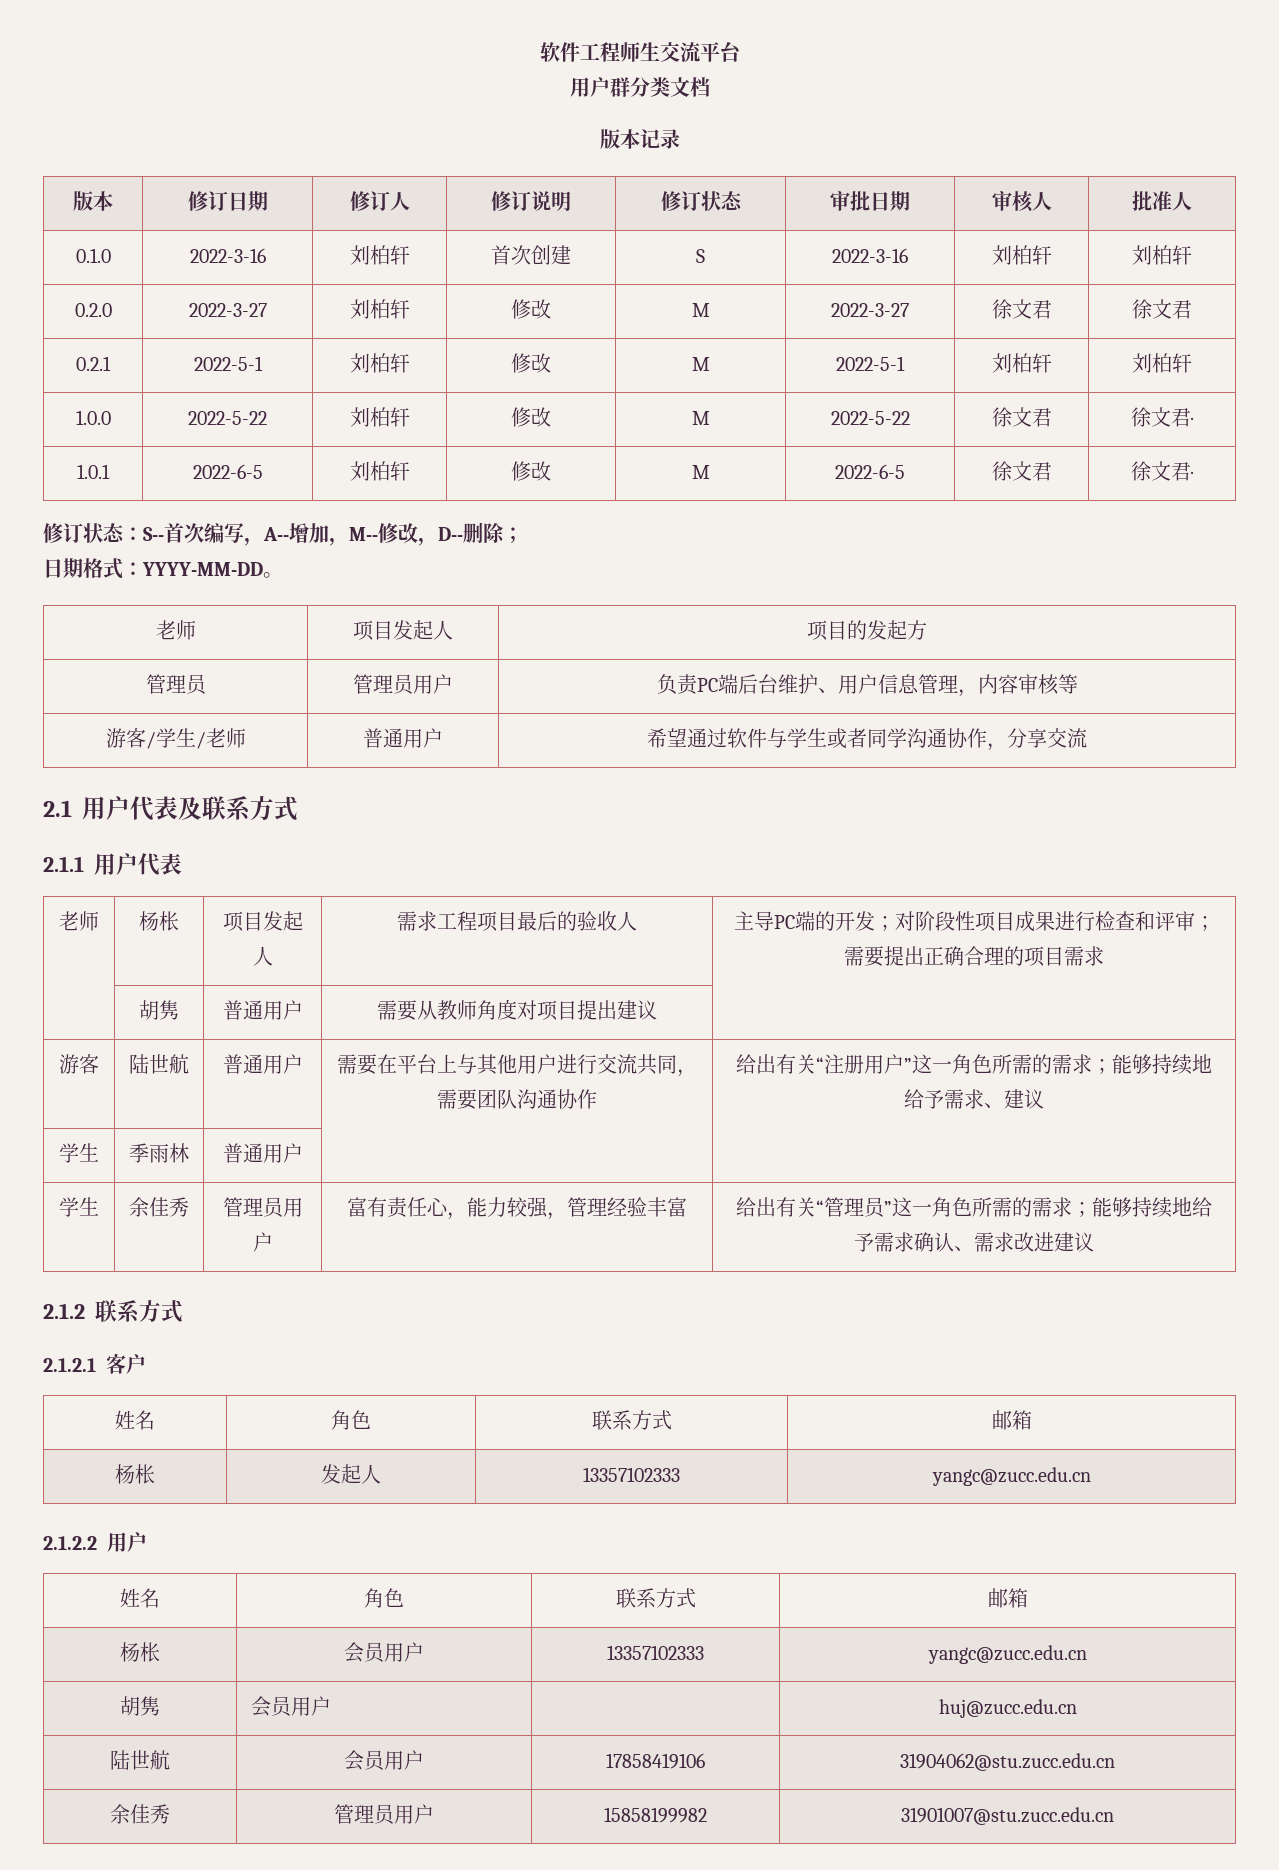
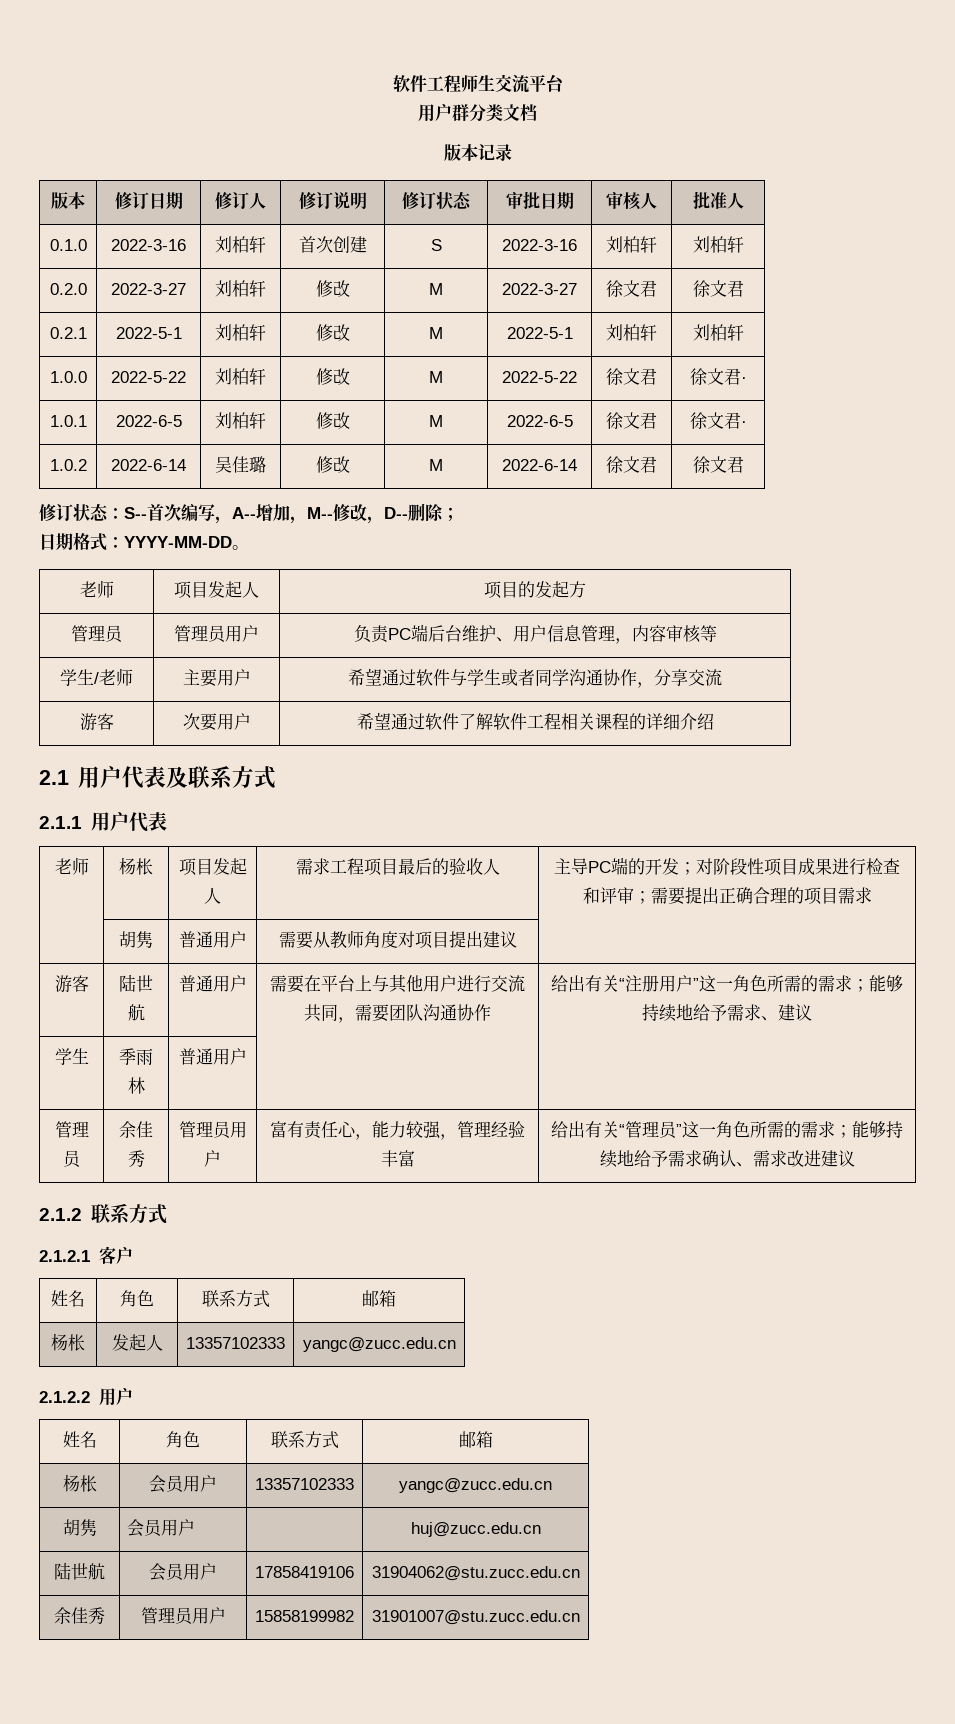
(1194, 475) none -> [49,459,87,471] [111,459,186,471] [215,456,266,473] [315,456,350,473] [429,459,443,471] [502,459,577,471] [606,456,657,474] [692,456,744,474] // 1.0.2 | 2022-6-14 | 吴佳璐 | 修改 | M | 2022-6-14 | 徐文君 | 徐文君
[105,728,156,749] 游客/ -> (717, 633) none
[363,728,403,748] 普通 -> [182,669,217,687] 主要
(1087, 738) none -> [79,713,114,731] [182,713,251,731] [356,712,714,730] // 游客 | 次要用户 | 希望通过软件了解软件工程相关课程的详细介绍
[59,1197,99,1217] 学生 -> [54,1121,89,1138] [63,1150,82,1168] 管理员

